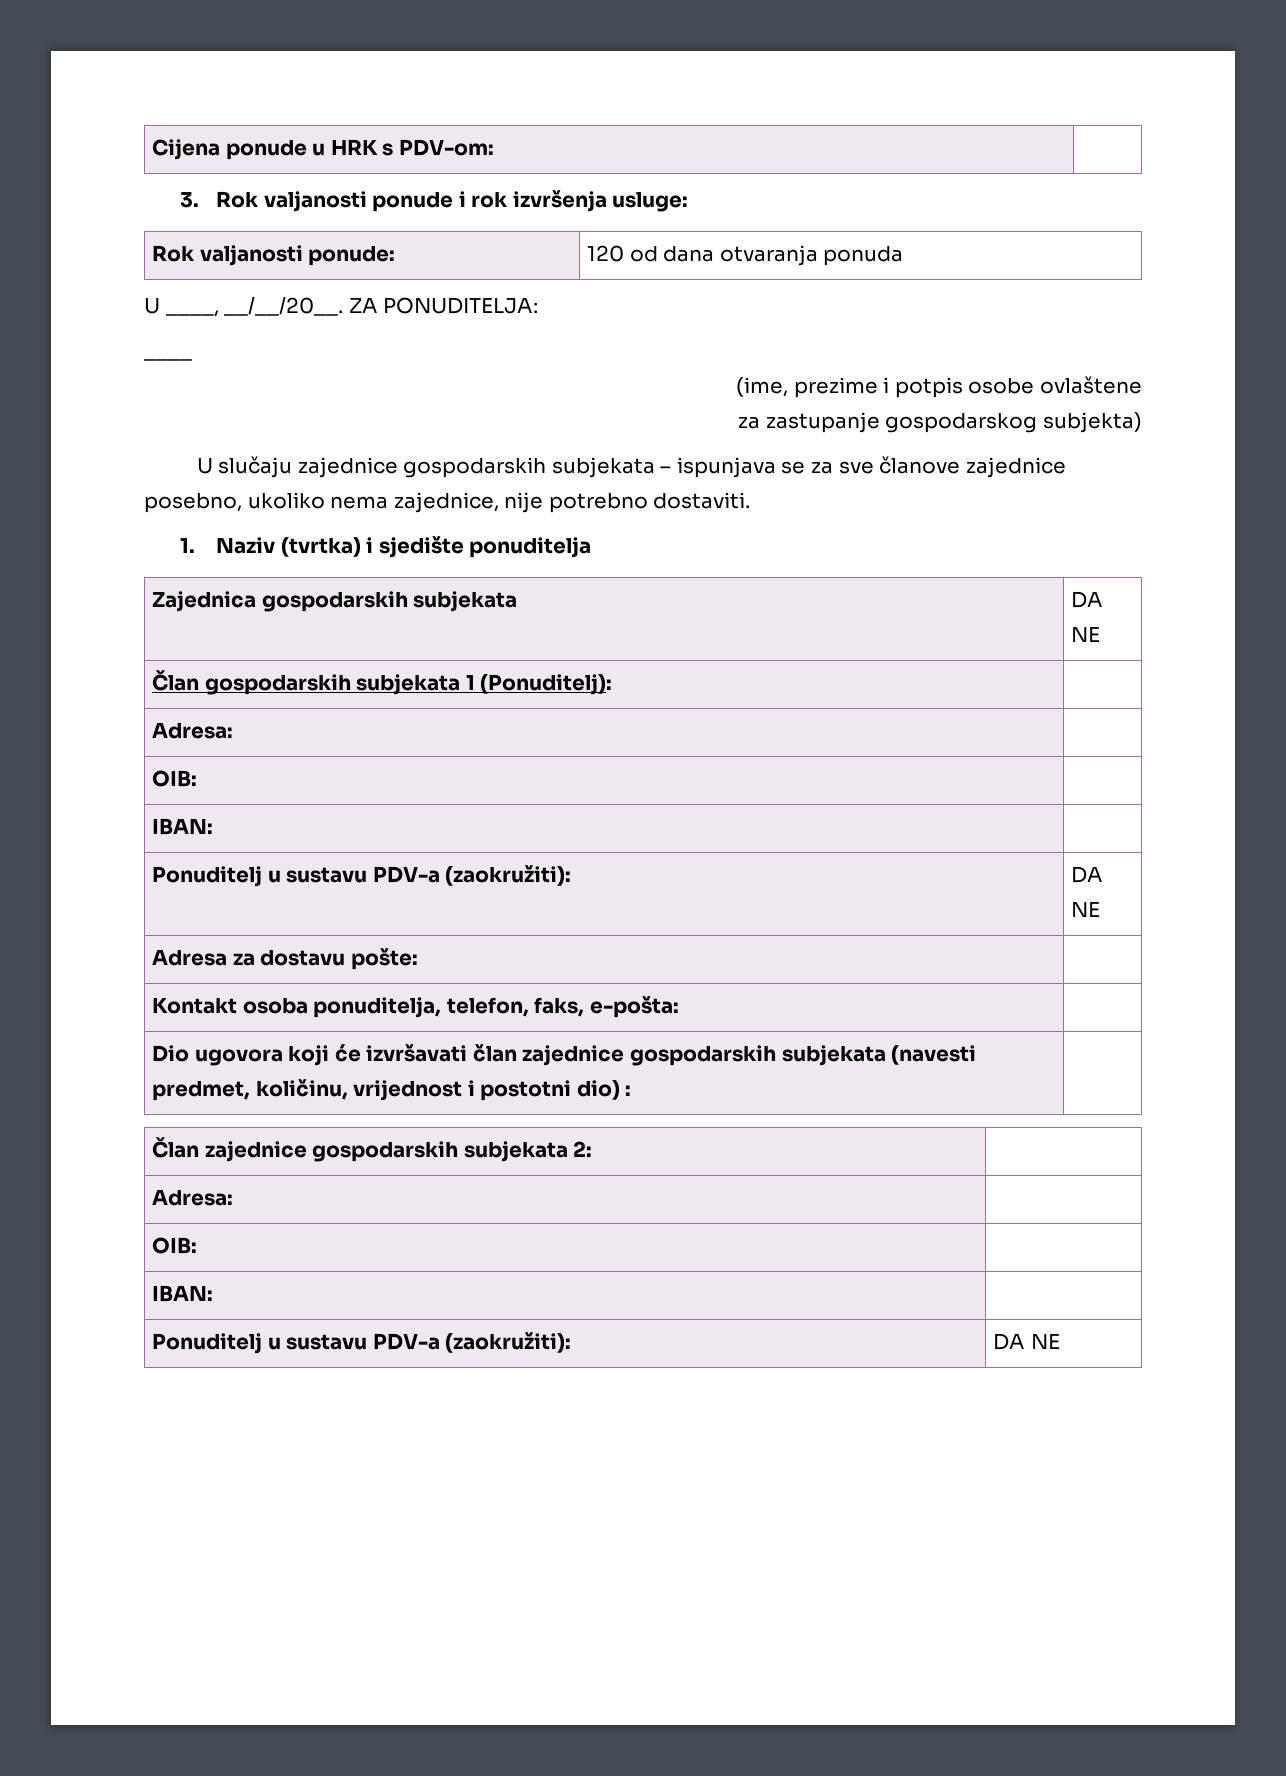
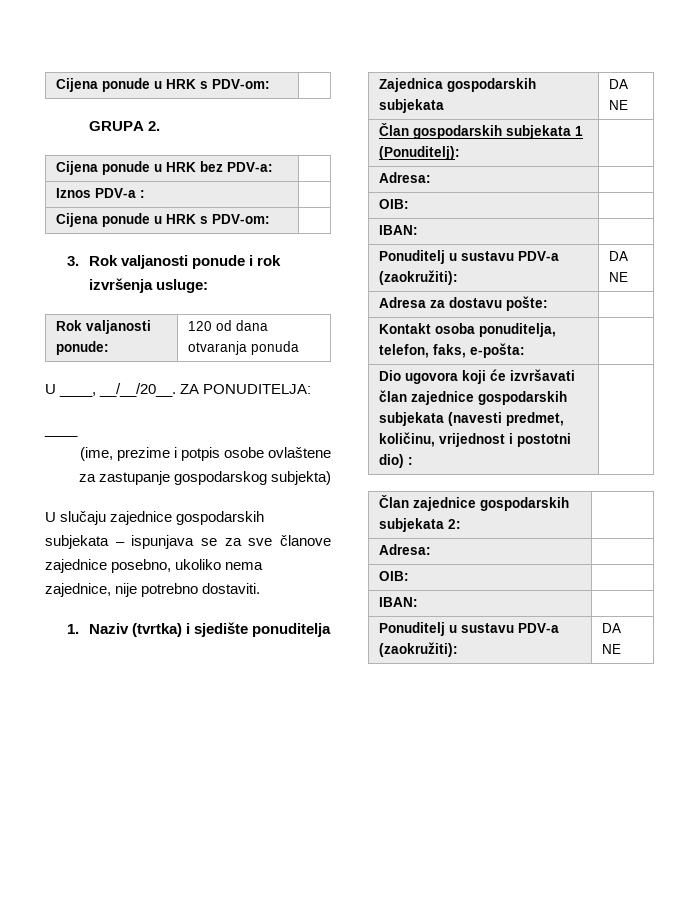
[152,139,494,160] Cijena ponude u HRK s PDV-om: | -> [56,78,271,92] [89,121,161,131] [56,161,274,175] [56,188,146,198] [56,213,271,227] Cijena ponude u HRK s PDV-om: | // GRUPA 2. // Cijena ponude u HRK bez PDV-a: | // Iznos PDV-a : | // Cijena ponude u HRK s PDV-om: |

